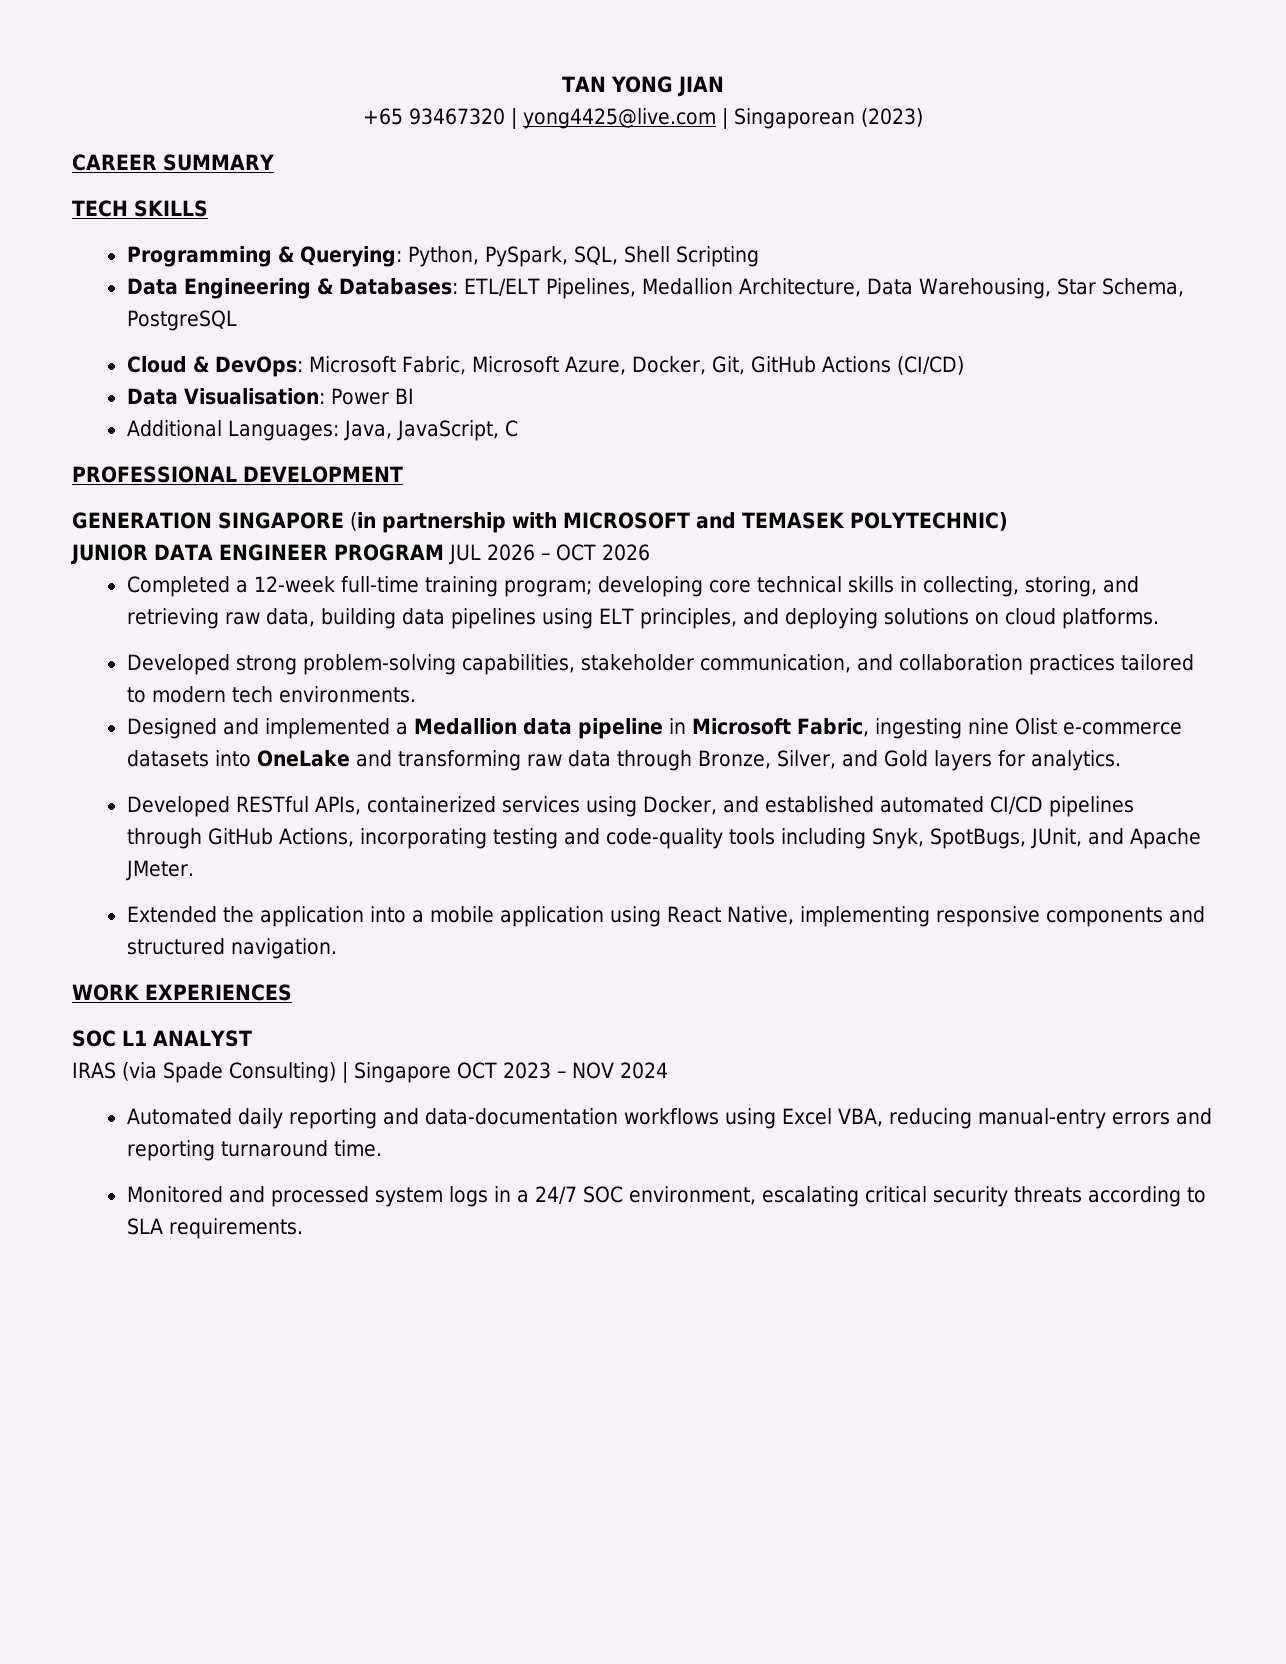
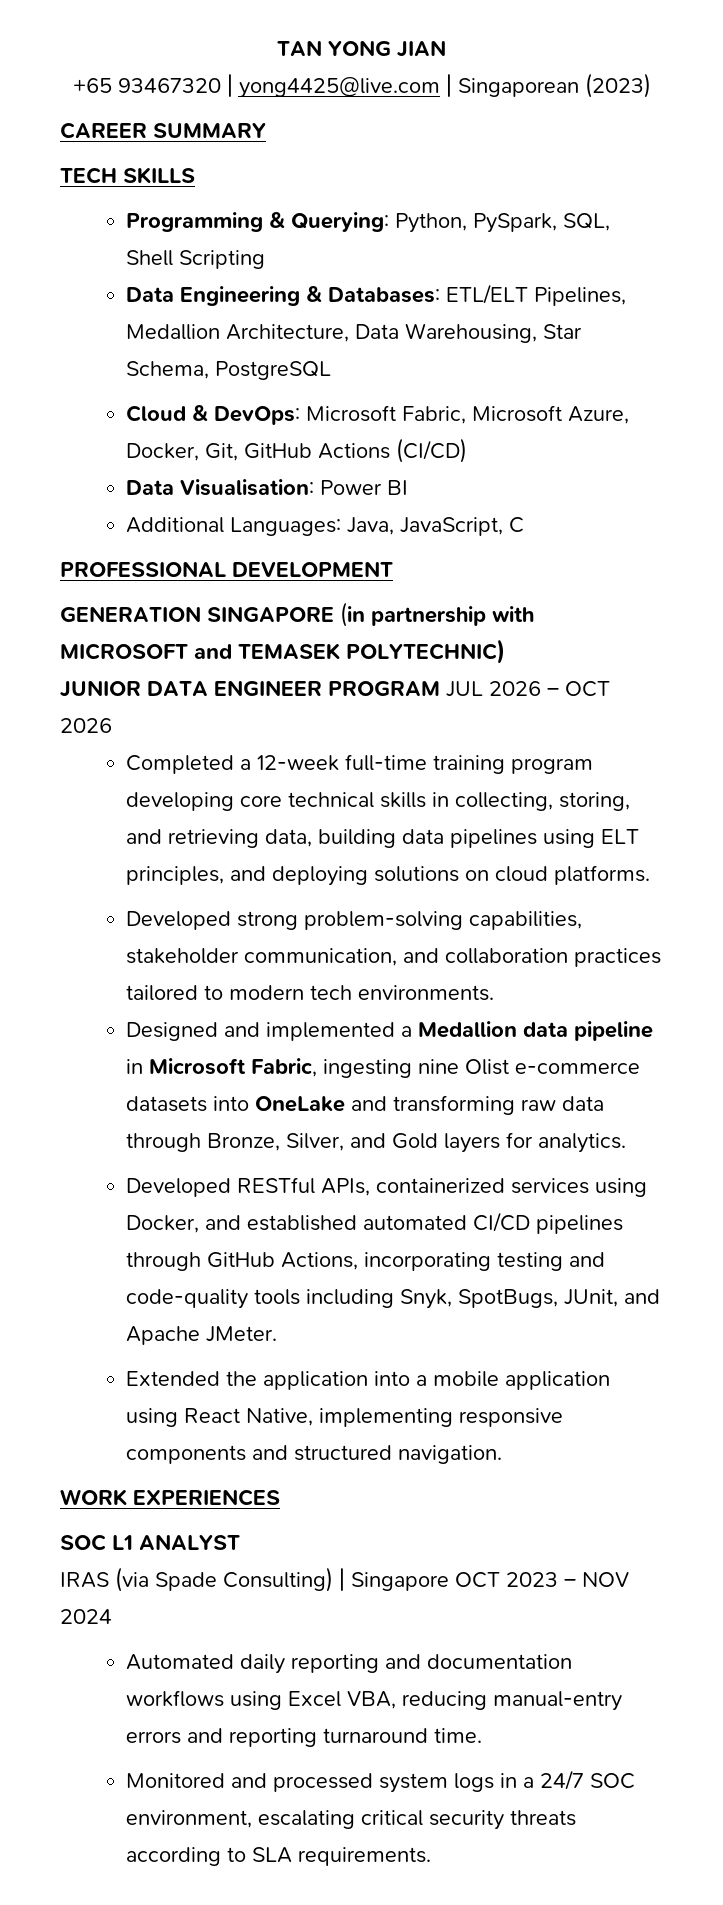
[503,580,592,597] program; -> [511,758,594,774] program
[224,612,260,625] raw -> (260, 838) none
[424,1108,618,1125] data-documentation -> [427,1654,573,1669] documentation

